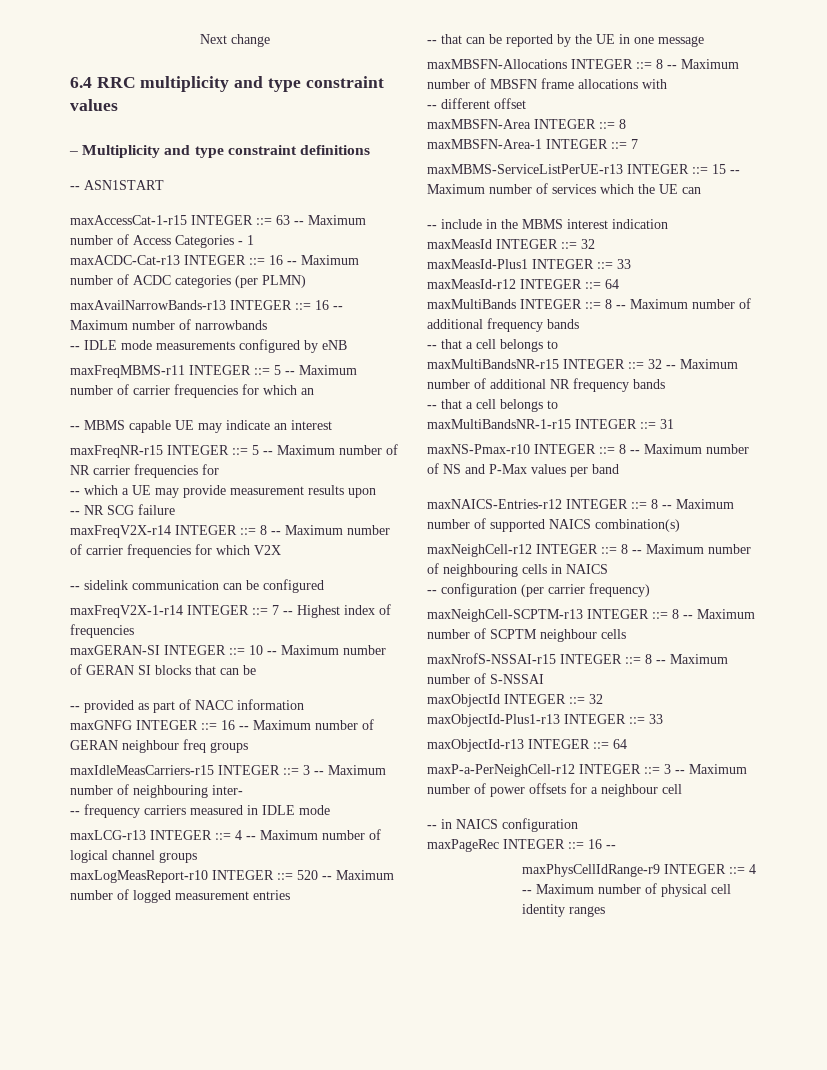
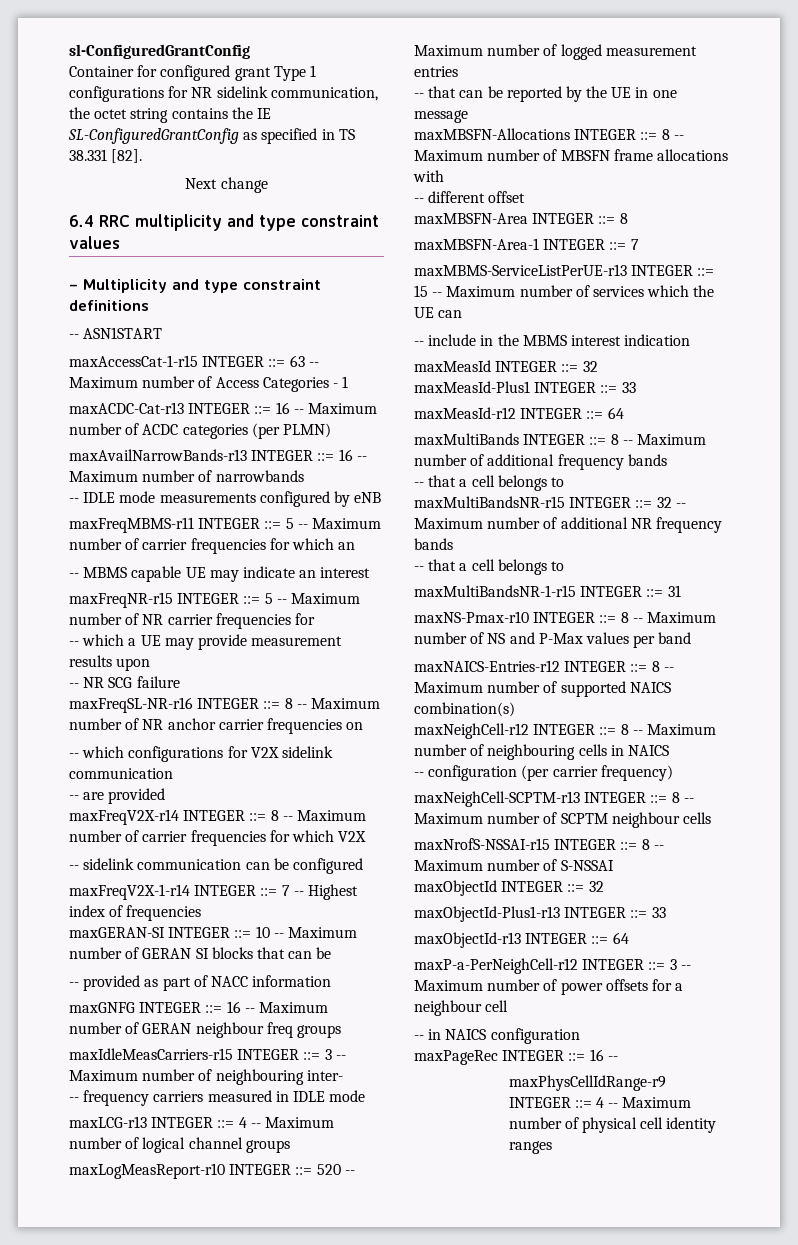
(200, 39) none -> [69,44,250,59] [69,65,316,81] [69,86,378,102] [69,107,271,123] [68,128,355,144] [69,149,143,163] sl-ConfiguredGrantConfig // Container for configured grant Type 1 configurations for NR sidelink communication, the octet string contains the IE SL-ConfiguredGrantConfig as specified in TS 38.331 [82]. //
(175, 509) none -> [69,697,380,713] [69,718,364,734] [69,746,333,762] [69,768,173,779] [69,788,166,804] // maxFreqSL-NR-r16 INTEGER ::= 8 -- Maximum number of NR anchor carrier frequencies on // -- which configurations for V2X sidelink communication // -- are provided

